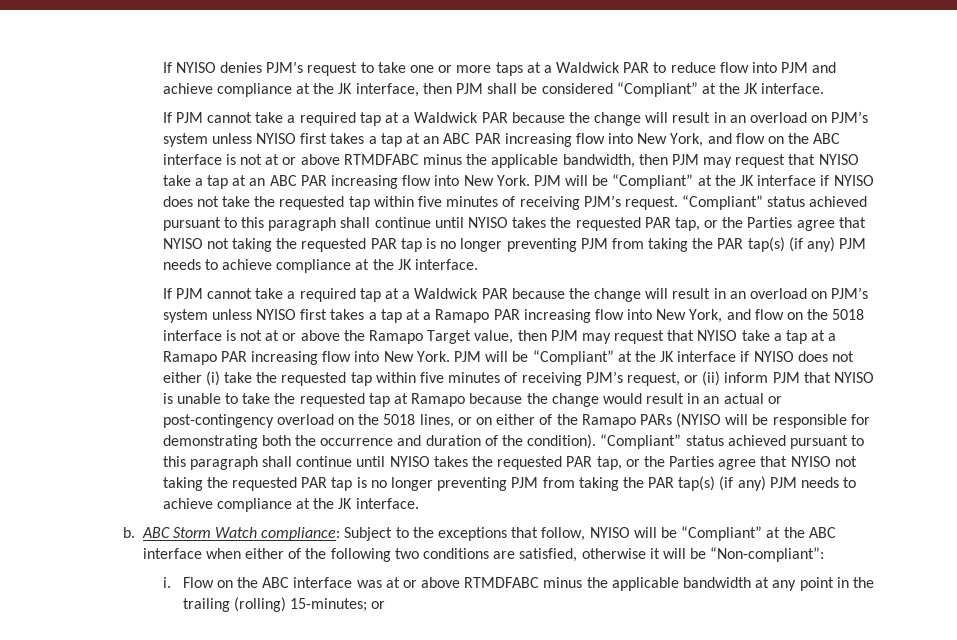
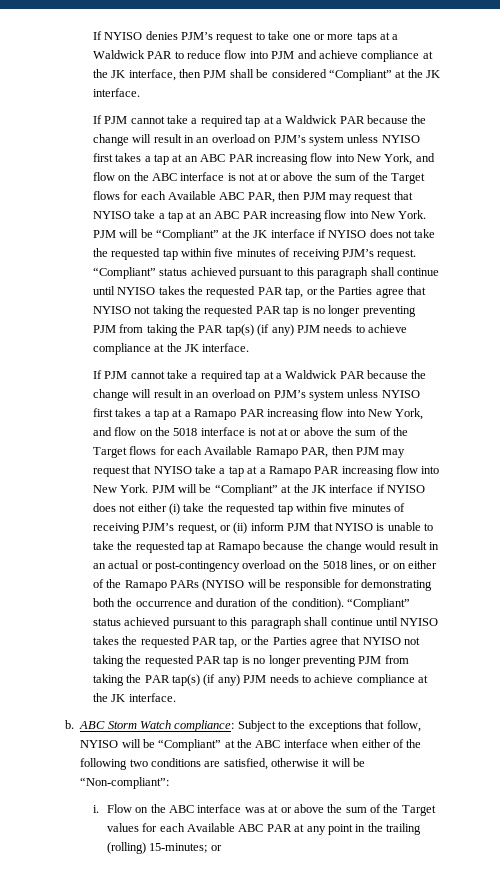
[343,154,635,168] RTMDFABC minus the applicable bandwidth, -> [316,172,426,184] [92,191,275,203] the sum of the Target flows for each Available ABC PAR,
[368,330,514,344] Ramapo Target value, -> [355,427,409,436] [92,446,329,458] sum of the Target flows for each Available Ramapo PAR,
[464,577,751,591] RTMDFABC minus the applicable bandwidth -> [327,804,436,816] [106,823,292,832] the sum of the Target values for each Available ABC PAR

